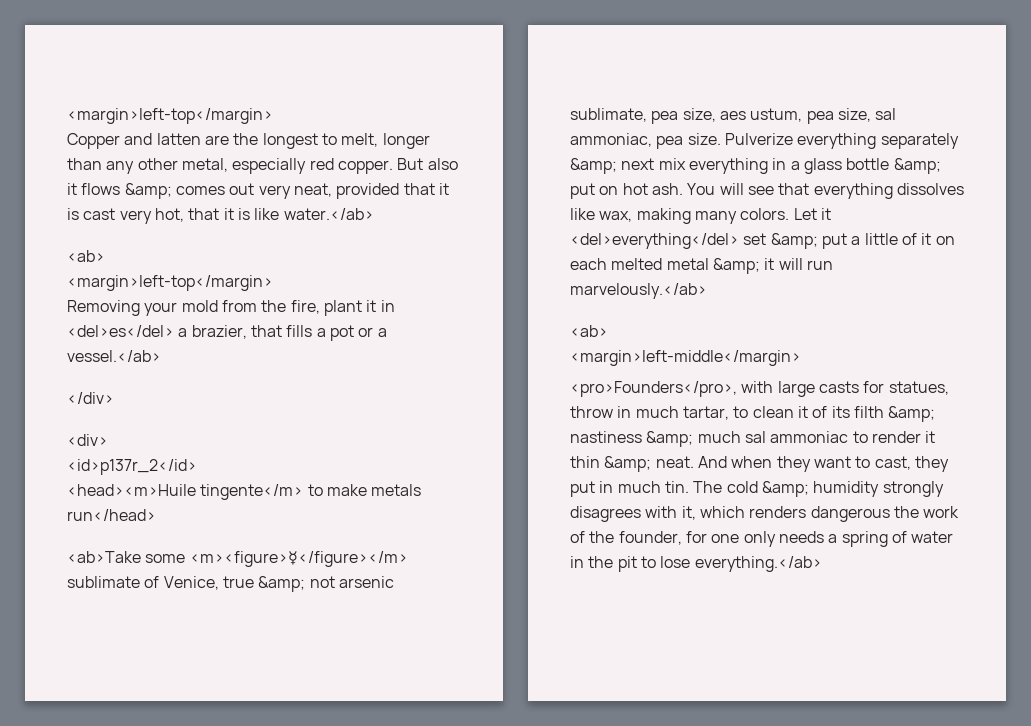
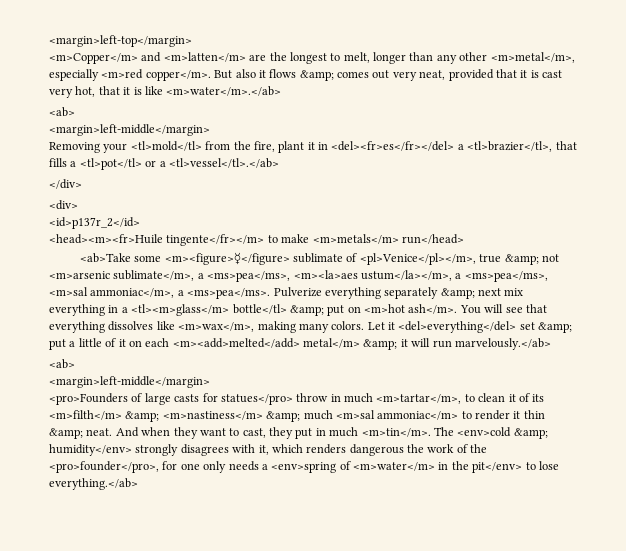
[67,108,273,124] [67,133,201,149] <margin>left-top</margin> // Copper and latten -> [49,35,192,47] [49,52,246,64] <margin>left-top</margin> // <m>Copper</m> and <m>latten</m>
[181,158,393,174] metal, especially red copper. -> [490,52,575,63] [49,69,211,81] <m>metal</m>, especially <m>red copper</m>.
[283,208,374,220] [67,250,105,262] [67,275,273,291] water.</ab> // <ab> // <margin>left-top</margin> -> [166,86,282,96] [49,107,75,117] [49,124,210,136] <m>water</m>.</ab> // <ab> // <margin>left-middle</margin>
[181,300,218,312] mold -> [130,141,202,151] <tl>mold</tl>
[67,325,247,339] <del>es</del> a brazier, -> [331,141,553,152] <del><fr>es</fr></del> a <tl>brazier</tl>,
[329,325,354,341] pot -> [79,158,142,170] <tl>pot</tl>
[67,350,161,362] vessel.</ab> -> [168,158,279,168] <tl>vessel</tl>.</ab>
[67,484,304,500] <head><m>Huile tingente</m> -> [49,234,265,246] <head><m><fr>Huile tingente</fr></m>
[371,484,422,496] metals -> [312,234,399,244] <m>metals</m>
[189,551,408,567] <m><figure>☿</figure></m> -> [164,252,290,265] <m><figure>☿</figure>
[163,576,219,590] Venice, -> [359,253,476,265] <pl>Venice</pl></m>,
[338,576,394,588] [570,108,897,124] [570,133,721,149] arsenic sublimate, pea size, aes ustum, pea size, sal ammoniac, pea size. -> [49,270,548,282] [49,287,271,299] <m>arsenic sublimate</m>, a <ms>pea</ms>, <m><la>aes ustum</la></m>, a <ms>pea</ms>, <m>sal ammoniac</m>, a <ms>pea</ms>.
[803,158,890,174] glass bottle -> [131,304,287,316] <tl><m>glass</m> bottle</tl>
[622,183,683,195] hot ash. -> [364,304,458,314] <m>hot ash</m>.
[599,211,633,222] wax, -> [178,322,255,332] <m>wax</m>,
[611,258,709,270] melted metal -> [172,338,360,348] <m><add>melted</add> metal</m>
[570,381,774,397] <pro>Founders</pro>, with -> [49,393,143,405] <pro>Founders of
[888,381,949,395] statues, -> [220,394,293,405] statues</pro>
[682,406,729,420] tartar, -> [376,394,462,404] <m>tartar</m>,
[853,406,936,422] [570,431,849,447] filth &amp; nastiness &amp; much sal ammoniac -> [49,410,459,422] <m>filth</m> &amp; <m>nastiness</m> &amp; much <m>sal ammoniac</m>
[664,481,880,497] tin. The cold &amp; humidity -> [361,427,548,439] [49,444,132,456] <m>tin</m>. The <env>cold &amp; humidity</env>
[618,531,682,545] founder, -> [49,461,159,473] <pro>founder</pro>,
[841,531,954,547] spring of water -> [271,461,435,473] <env>spring of <m>water</m>
[617,556,637,572] pit -> [472,462,523,473] pit</env>

